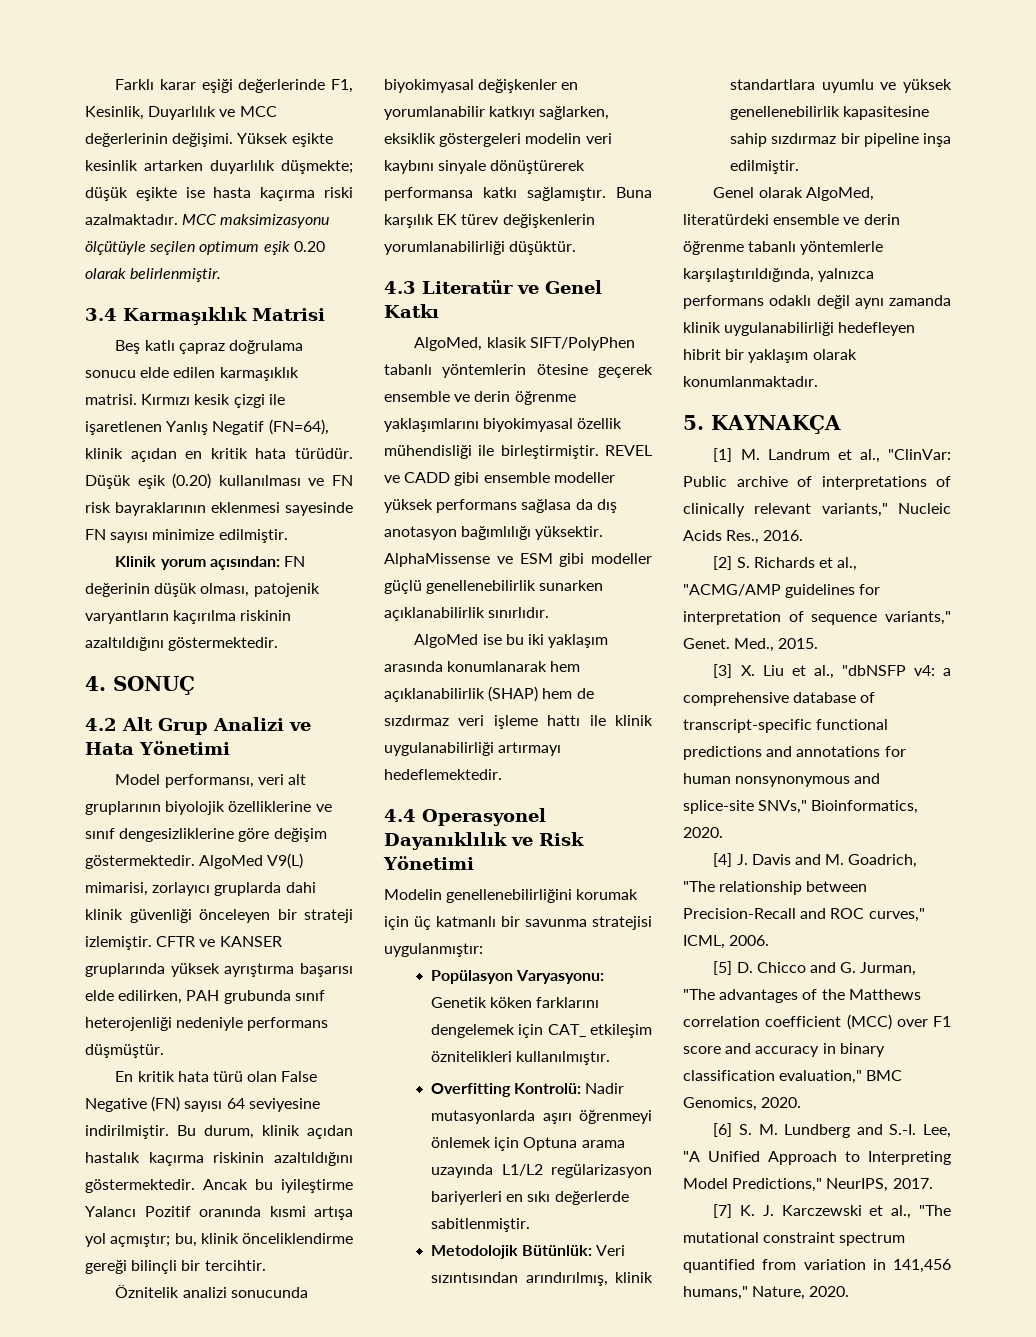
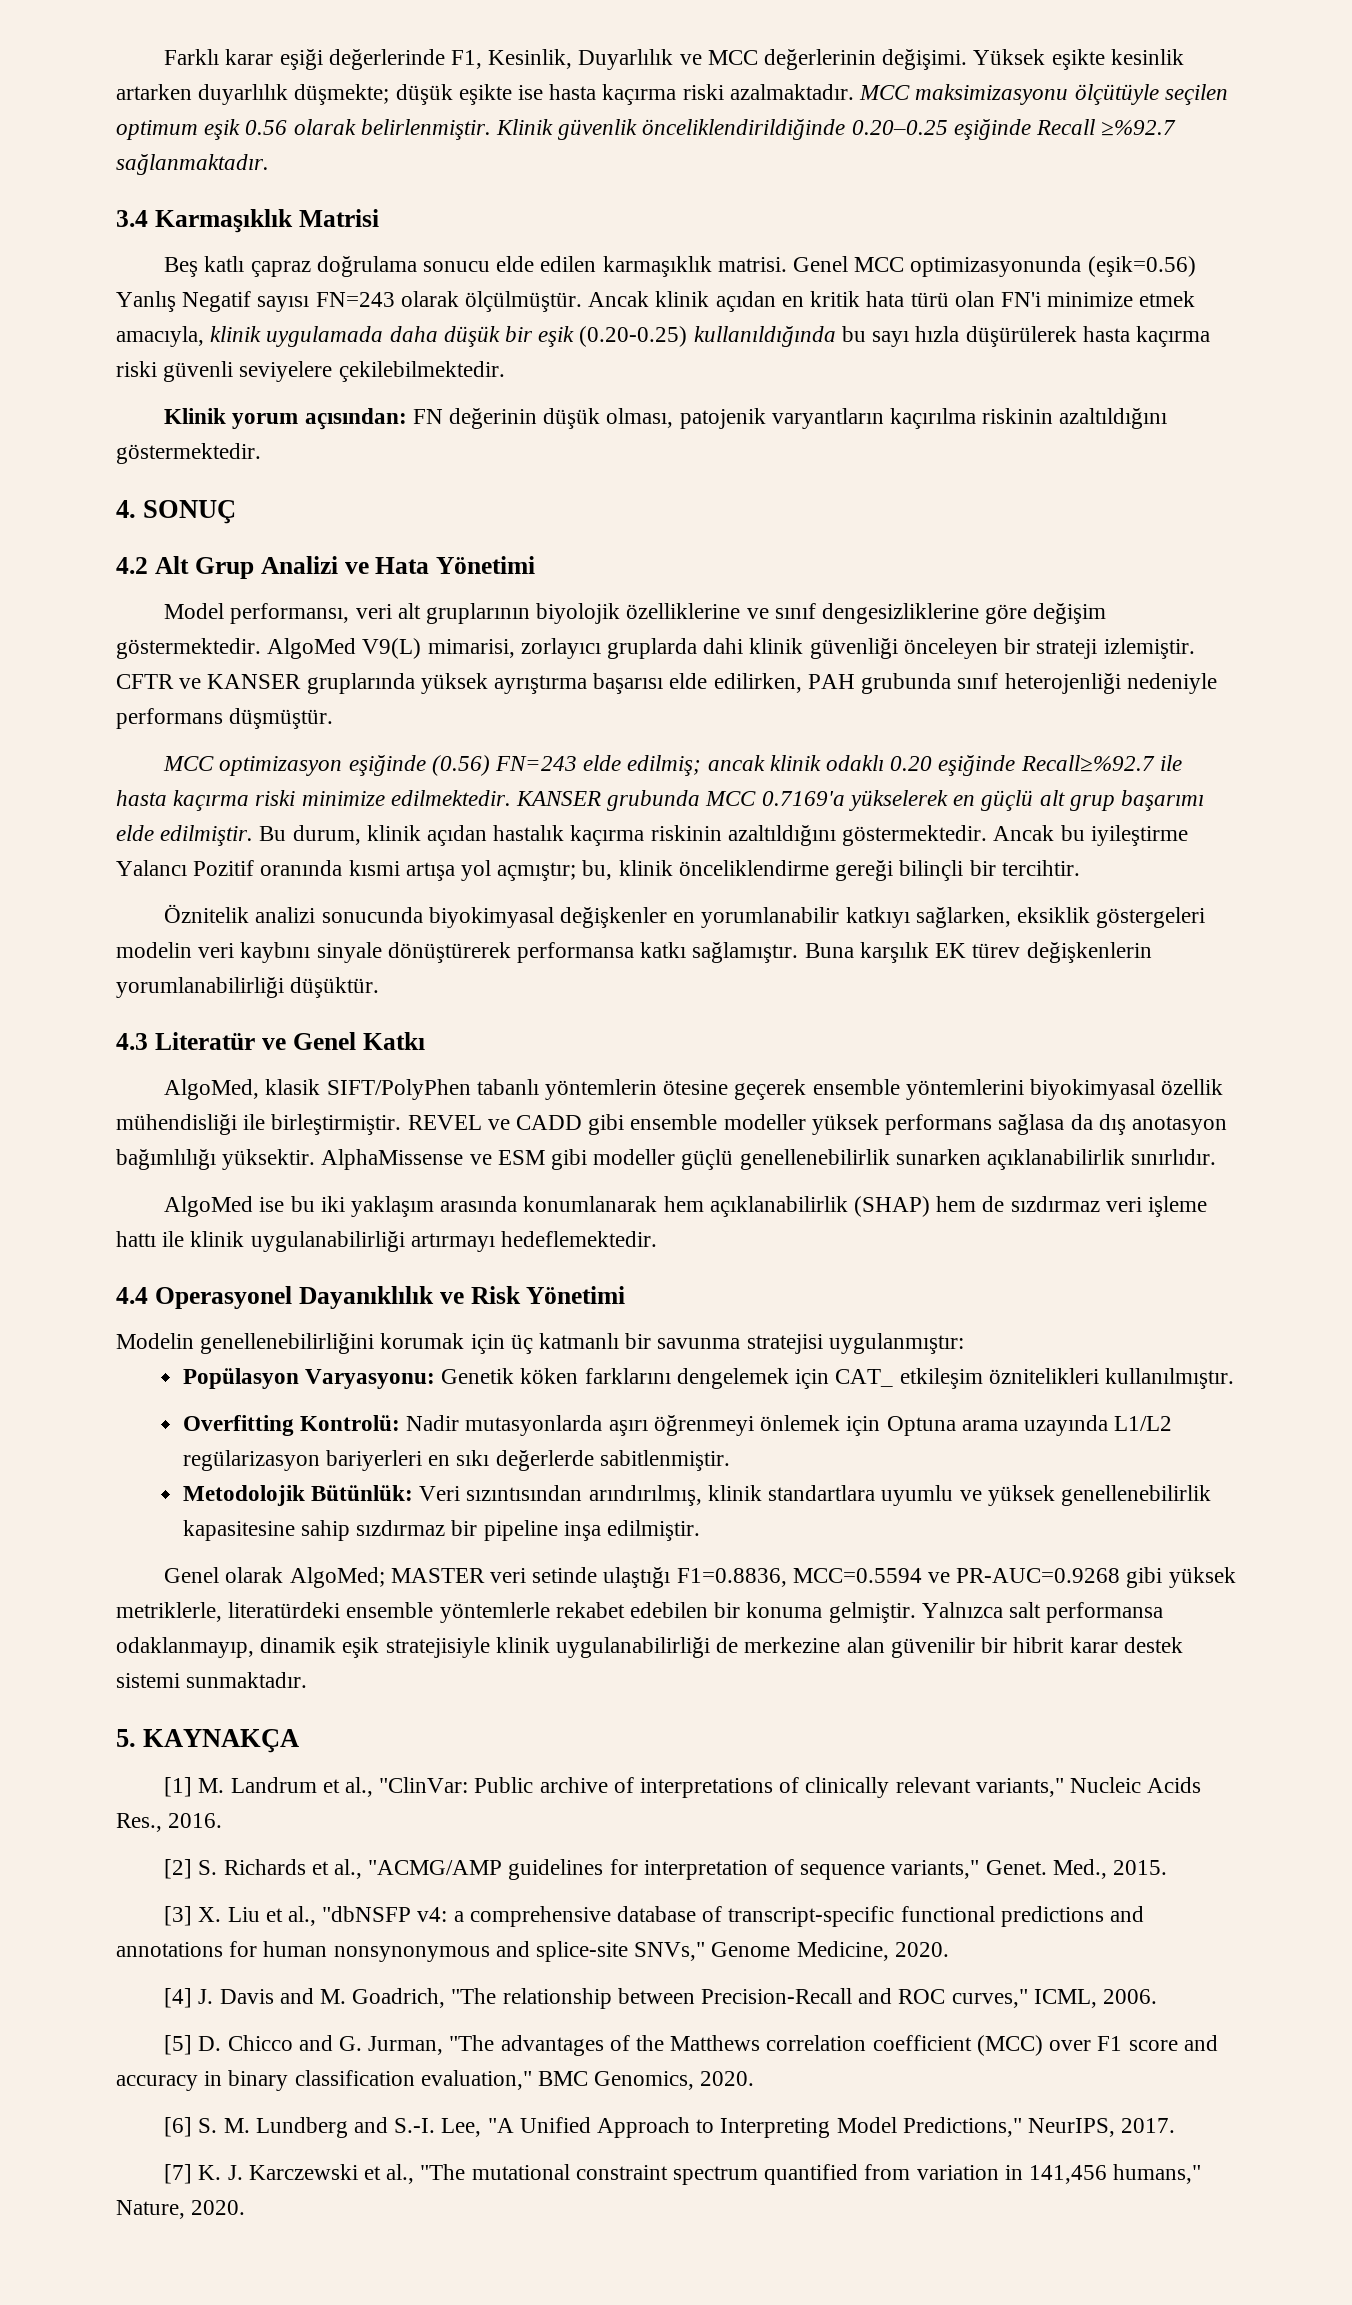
[293,241,325,252] 0.20 -> [245,120,288,135] 0.56
(222, 275) none -> [496,119,1177,140] [116,154,269,175] Klinik güvenlik önceliklendirildiğinde 0.20–0.25 eşiğinde Recall ≥%92.7 sağlanmaktadır.
[141,394,285,408] [85,419,329,435] Kırmızı kesik çizgi ile işaretlenen Yanlış Negatif (FN=64), -> [793,256,1196,277] [116,291,650,312] Genel MCC optimizasyonunda (eşik=0.56) Yanlış Negatif sayısı FN=243 olarak ölçülmüştür. Ancak
[295,448,353,459] [85,473,353,489] [85,502,353,516] [85,529,288,543] türüdür. Düşük eşik (0.20) kullanılması ve FN risk bayraklarının eklenmesi sayesinde FN sayısı minimize edilmiştir. -> [910,291,1196,307] [116,326,1210,347] [116,361,505,382] türü olan FN'i minimize etmek amacıyla, klinik uygulamada daha düşük bir eşik (0.20-0.25) kullanıldığında bu sayı hızla düşürülerek hasta kaçırma riski güvenli seviyelere çekilebilmektedir.
[115,1071,318,1082] [85,1096,320,1112] [85,1125,169,1139] En kritik hata türü olan False Negative (FN) sayısı 64 seviyesine indirilmiştir. -> [163,755,1182,776] [116,790,1204,811] [116,825,254,846] MCC optimizasyon eşiğinde (0.56) FN=243 elde edilmiş; ancak klinik odaklı 0.20 eşiğinde Recall≥%92.7 ile hasta kaçırma riski minimize edilmektedir. KANSER grubunda MCC 0.7169'a yükselerek en güçlü alt grup başarımı elde edilmiştir.
[454,391,576,405] [384,418,479,432] ve derin öğrenme yaklaşımlarını -> [905,1079,1024,1100] yöntemlerini
[805,187,874,201] [683,214,900,225] [683,241,884,255] [683,268,875,282] [683,295,951,309] [683,322,916,336] [683,349,857,363] [683,376,818,387] AlgoMed, literatürdeki ensemble ve derin öğrenme tabanlı yöntemlerle karşılaştırıldığında, yalnızca performans odaklı değil aynı zamanda klinik uygulanabilirliği hedefleyen hibrit bir yaklaşım olarak konumlanmaktadır. -> [289,1567,1236,1588] [116,1602,1164,1623] [116,1637,1183,1658] [116,1672,308,1688] AlgoMed; MASTER veri setinde ulaştığı F1=0.8836, MCC=0.5594 ve PR-AUC=0.9268 gibi yüksek metriklerle, literatürdeki ensemble yöntemlerle rekabet edebilen bir konuma gelmiştir. Yalnızca salt performansa odaklanmayıp, dinamik eşik stratejisiyle klinik uygulanabilirliği de merkezine alan güvenilir bir hibrit karar destek sistemi sunmaktadır.
[811,800,919,814] Bioinformatics, -> [711,1941,889,1961] Genome Medicine,

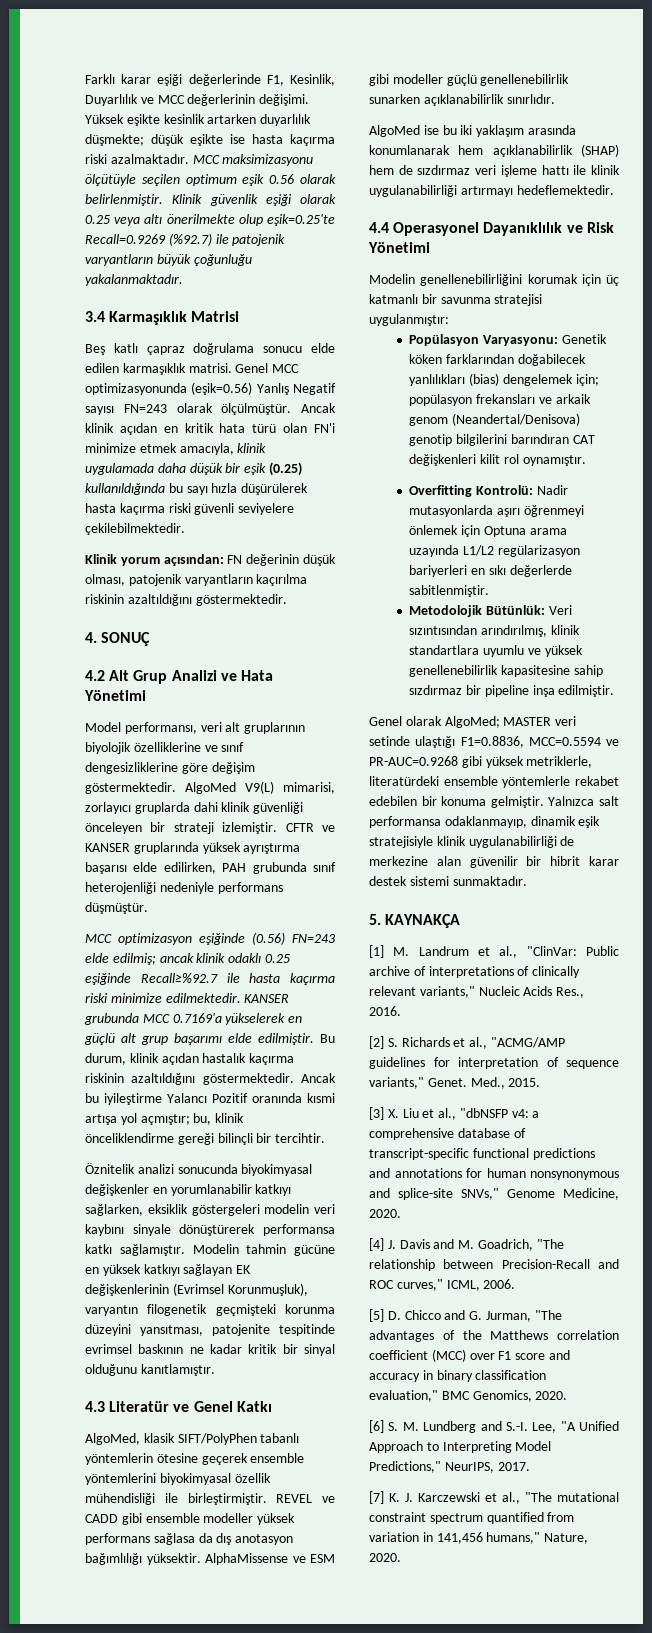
[642,119,1177,140] [116,154,269,175] önceliklendirildiğinde 0.20–0.25 eşiğinde Recall ≥%92.7 sağlanmaktadır. -> [265,194,336,206] [85,214,335,226] [85,233,286,246] [85,254,252,266] [85,274,183,286] eşiği olarak 0.25 veya altı önerilmekte olup eşik=0.25'te Recall=0.9269 (%92.7) ile patojenik varyantların büyük çoğunluğu yakalanmaktadır.
[579,326,688,347] (0.20-0.25) -> [268,462,302,476] (0.25)
[890,756,933,771] 0.20 -> [264,954,290,963] 0.25
[804,942,1152,963] [116,977,380,998] Buna karşılık EK türev değişkenlerin yorumlanabilirliği düşüktür. -> [192,1244,335,1256] [85,1264,252,1276] [85,1283,308,1296] [85,1304,335,1316] [85,1324,335,1336] [85,1344,335,1356] [85,1364,215,1376] Modelin tahmin gücüne en yüksek katkıyı sağlayan EK değişkenlerinin (Evrimsel Korunmuşluk), varyantın filogenetik geçmişteki korunma düzeyini yansıtması, patojenite tespitinde evrimsel baskının ne kadar kritik bir sinyal olduğunu kanıtlamıştır.
[584,1368,1234,1389] farklarını dengelemek için CAT_ etkileşim öznitelikleri kullanılmıştır. -> [446,354,586,366] [409,373,599,386] [409,394,591,406] [409,413,581,426] [409,434,595,446] [409,454,586,466] farklarından doğabilecek yanlılıkları (bias) dengelemek için; popülasyon frekansları ve arkaik genom (Neandertal/Denisova) genotip bilgilerini barındıran CAT değişkenleri kilit rol oynamıştır.

